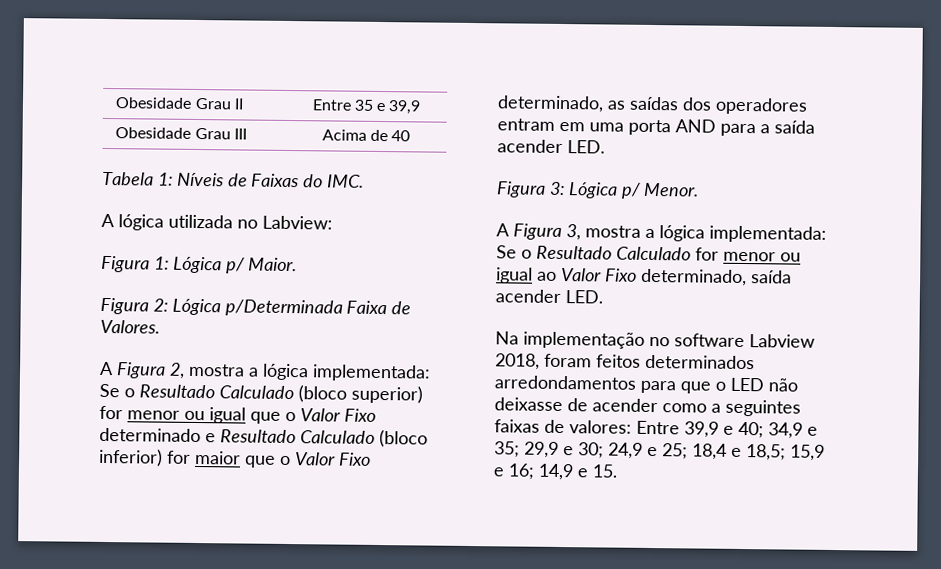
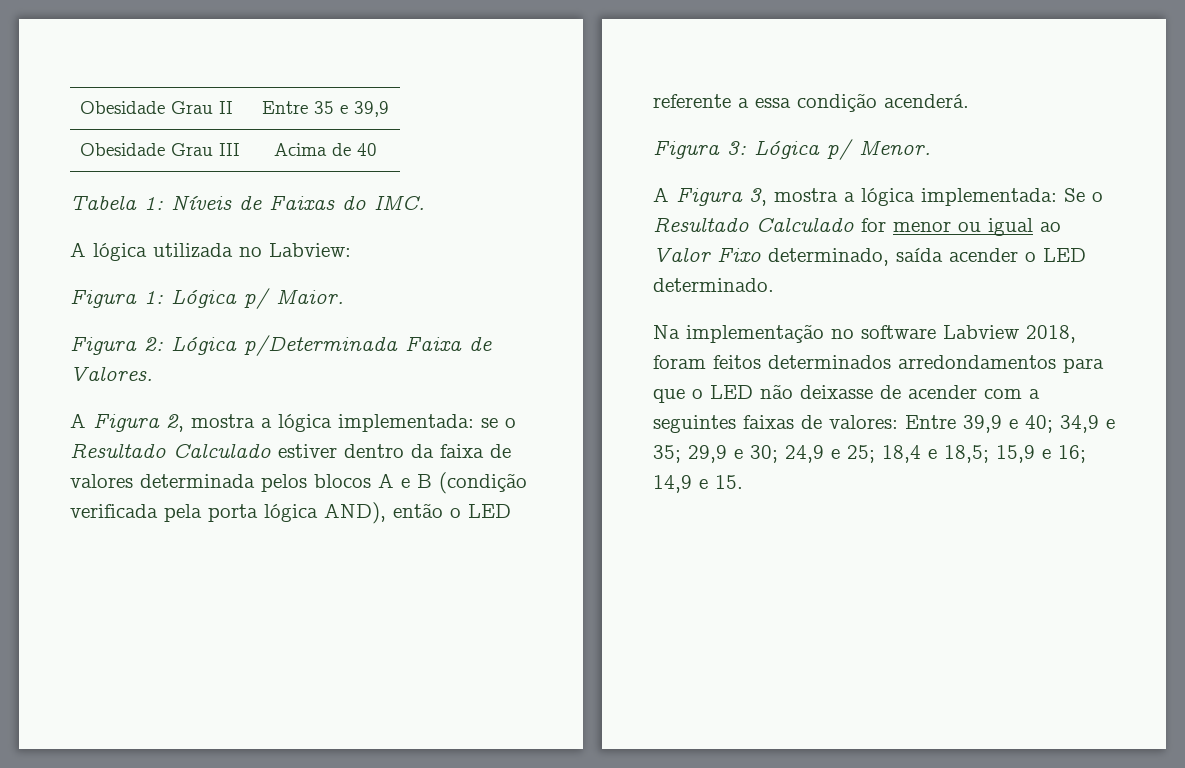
[99,383,423,404] [99,405,376,424] [99,427,428,448] [98,448,371,468] [497,95,808,115] [497,118,815,137] [497,139,605,154] Se o Resultado Calculado (bloco superior) for menor ou igual que o Valor Fixo determinado e Resultado Calculado (bloco inferior) for maior que o Valor Fixo determinado, as saídas dos operadores entram em uma porta AND para a saída acender LED. -> [481,418,516,428] [70,443,511,458] [70,472,527,494] [70,502,511,524] [653,93,969,112] se o Resultado Calculado estiver dentro da faixa de valores determinada pelos blocos A e B (condição verificada pela porta lógica AND), então o LED referente a essa condição acenderá.
[565,290,603,304] LED. -> [1025,248,1086,262] [653,278,774,292] o LED determinado.
[662,403,707,413] como -> [984,389,1022,399] com

